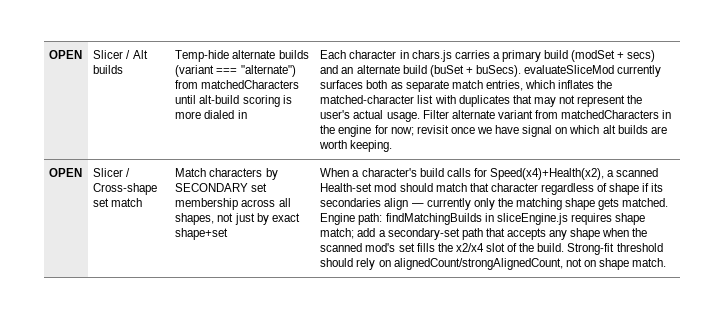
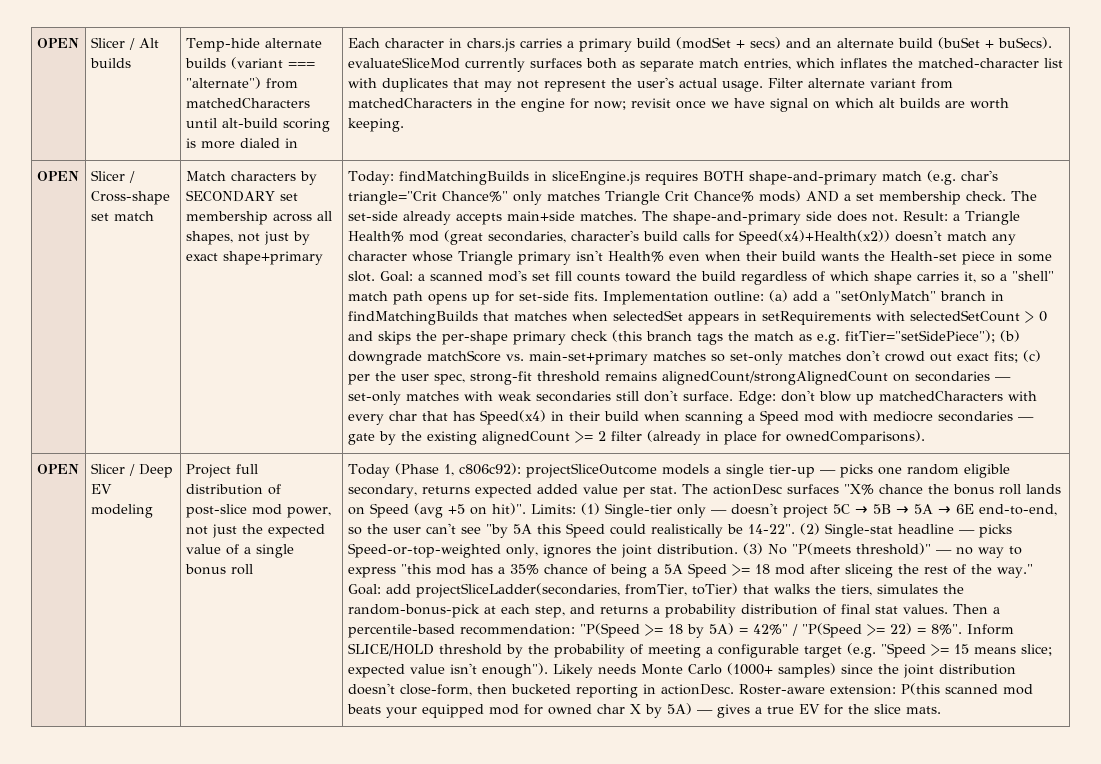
[175,228,229,240] [320,168,659,180] [320,183,664,195] [320,198,669,210] [320,213,645,225] [320,228,648,240] [320,243,663,255] [320,258,667,270] shape+set | When a character's build calls for Speed(x4)+Health(x2), a scanned Health-set mod should match that character regardless of shape if its secondaries align — currently only the matching shape gets matched. Engine path: findMatchingBuilds in sliceEngine.js requires shape match; add a secondary-set path that accepts any shape when the scanned mod's set fills the x2/x4 slot of the build. Strong-fit threshold should rely on alignedCount/strongAlignedCount, not on shape match. -> [222,251,323,265] [347,170,998,185] [347,190,1037,205] [347,211,1020,225] [347,230,1016,245] [347,250,1052,265] [347,270,1054,285] [347,290,1004,305] [347,310,1047,325] [347,330,1020,345] [347,350,1041,365] [347,371,1011,385] [347,390,1037,405] [347,410,1034,425] [347,430,925,445] [36,464,79,474] [90,463,173,478] [90,484,112,494] [90,504,153,518] [185,464,258,478] [185,484,281,495] [185,504,331,518] [185,524,325,538] [185,544,294,558] [184,564,253,575] [347,463,1010,478] [347,484,1061,498] [347,503,1057,518] [347,523,1012,538] [347,543,1022,558] [347,563,1033,578] [347,583,964,598] [347,604,1000,618] [347,623,1014,638] [347,643,1052,658] [347,663,1016,678] [347,683,1033,698] [346,703,941,718] shape+primary | Today: findMatchingBuilds in sliceEngine.js requires BOTH shape-and-primary match (e.g. char's triangle="Crit Chance%" only matches Triangle Crit Chance% mods) AND a set membership check. The set-side already accepts main+side matches. The shape-and-primary side does not. Result: a Triangle Health% mod (great secondaries, character's build calls for Speed(x4)+Health(x2)) doesn't match any character whose Triangle primary isn't Health% even when their build wants the Health-set piece in some slot. Goal: a scanned mod's set fill counts toward the build regardless of which shape carries it, so a "shell" match path opens up for set-side fits. Implementation outline: (a) add a "setOnlyMatch" branch in findMatchingBuilds that matches when selectedSet appears in setRequirements with selectedSetCount > 0 and skips the per-shape primary check (this branch tags the match as e.g. fitTier="setSidePiece"); (b) downgrade matchScore vs. main-set+primary matches so set-only matches don't crowd out exact fits; (c) per the user spec, strong-fit threshold remains alignedCount/strongAlignedCount on secondaries — set-only matches with weak secondaries still don't surface. Edge: don't blow up matchedCharacters with every char that has Speed(x4) in their build when scanning a Speed mod with mediocre secondaries — gate by the existing alignedCount >= 2 filter (already in place for ownedComparisons). // OPEN | Slicer / Deep EV modeling | Project full distribution of post-slice mod power, not just the expected value of a single bonus roll | Today (Phase 1, c806c92): projectSliceOutcome models a single tier-up — picks one random eligible secondary, returns expected added value per stat. The actionDesc surfaces "X% chance the bonus roll lands on Speed (avg +5 on hit)". Limits: (1) Single-tier only — doesn't project 5C → 5B → 5A → 6E end-to-end, so the user can't see "by 5A this Speed could realistically be 14-22". (2) Single-stat headline — picks Speed-or-top-weighted only, ignores the joint distribution. (3) No "P(meets threshold)" — no way to express "this mod has a 35% chance of being a 5A Speed >= 18 mod after sliceing the rest of the way." Goal: add projectSliceLadder(secondaries, fromTier, toTier) that walks the tiers, simulates the random-bonus-pick at each step, and returns a probability distribution of final stat values. Then a percentile-based recommendation: "P(Speed >= 18 by 5A) = 42%" / "P(Speed >= 22) = 8%". Inform SLICE/HOLD threshold by the probability of meeting a configurable target (e.g. "Speed >= 15 means slice; expected value isn't enough"). Likely needs Monte Carlo (1000+ samples) since the joint distribution doesn't close-form, then bucketed reporting in actionDesc. Roster-aware extension: P(this scanned mod beats your equipped mod for owned char X by 5A) — gives a true EV for the slice mats.

